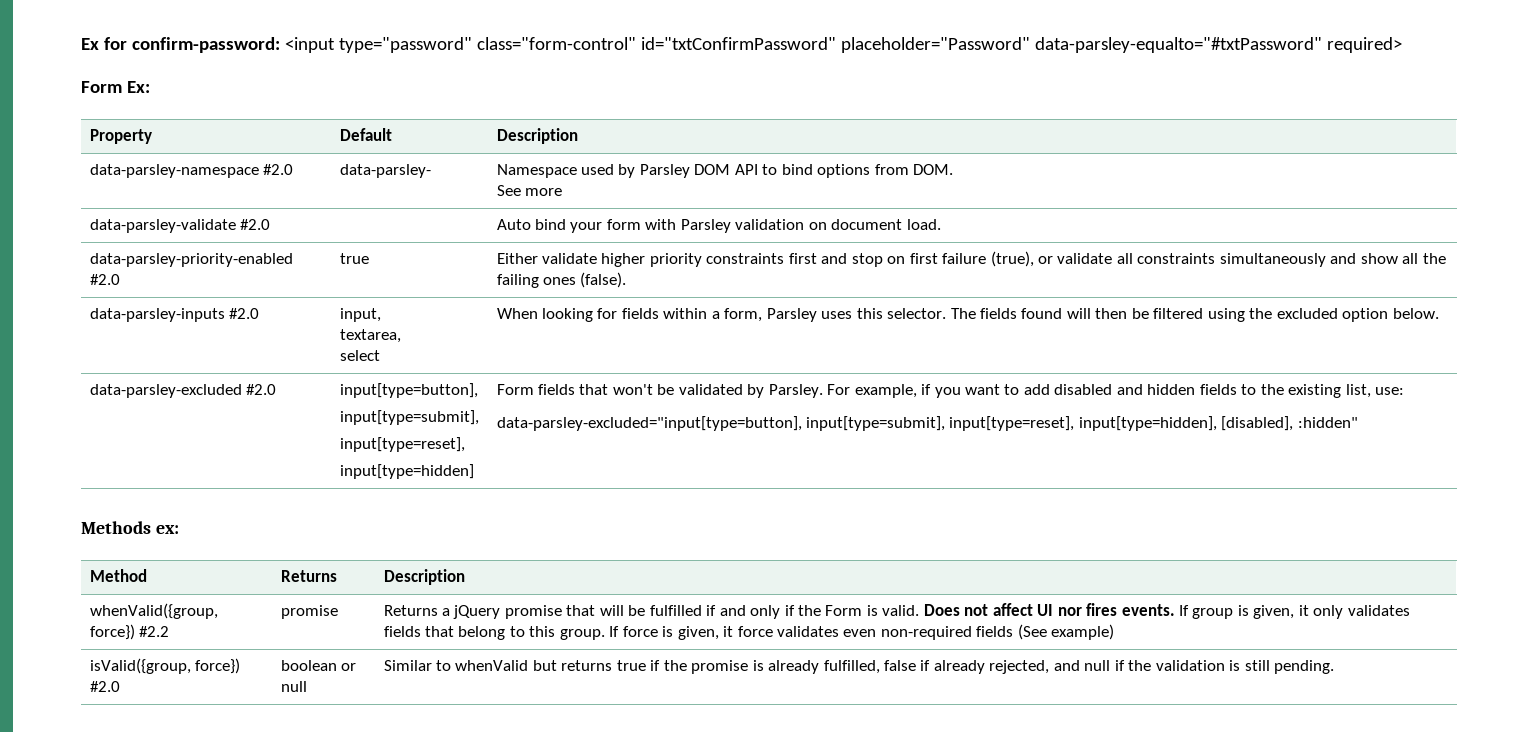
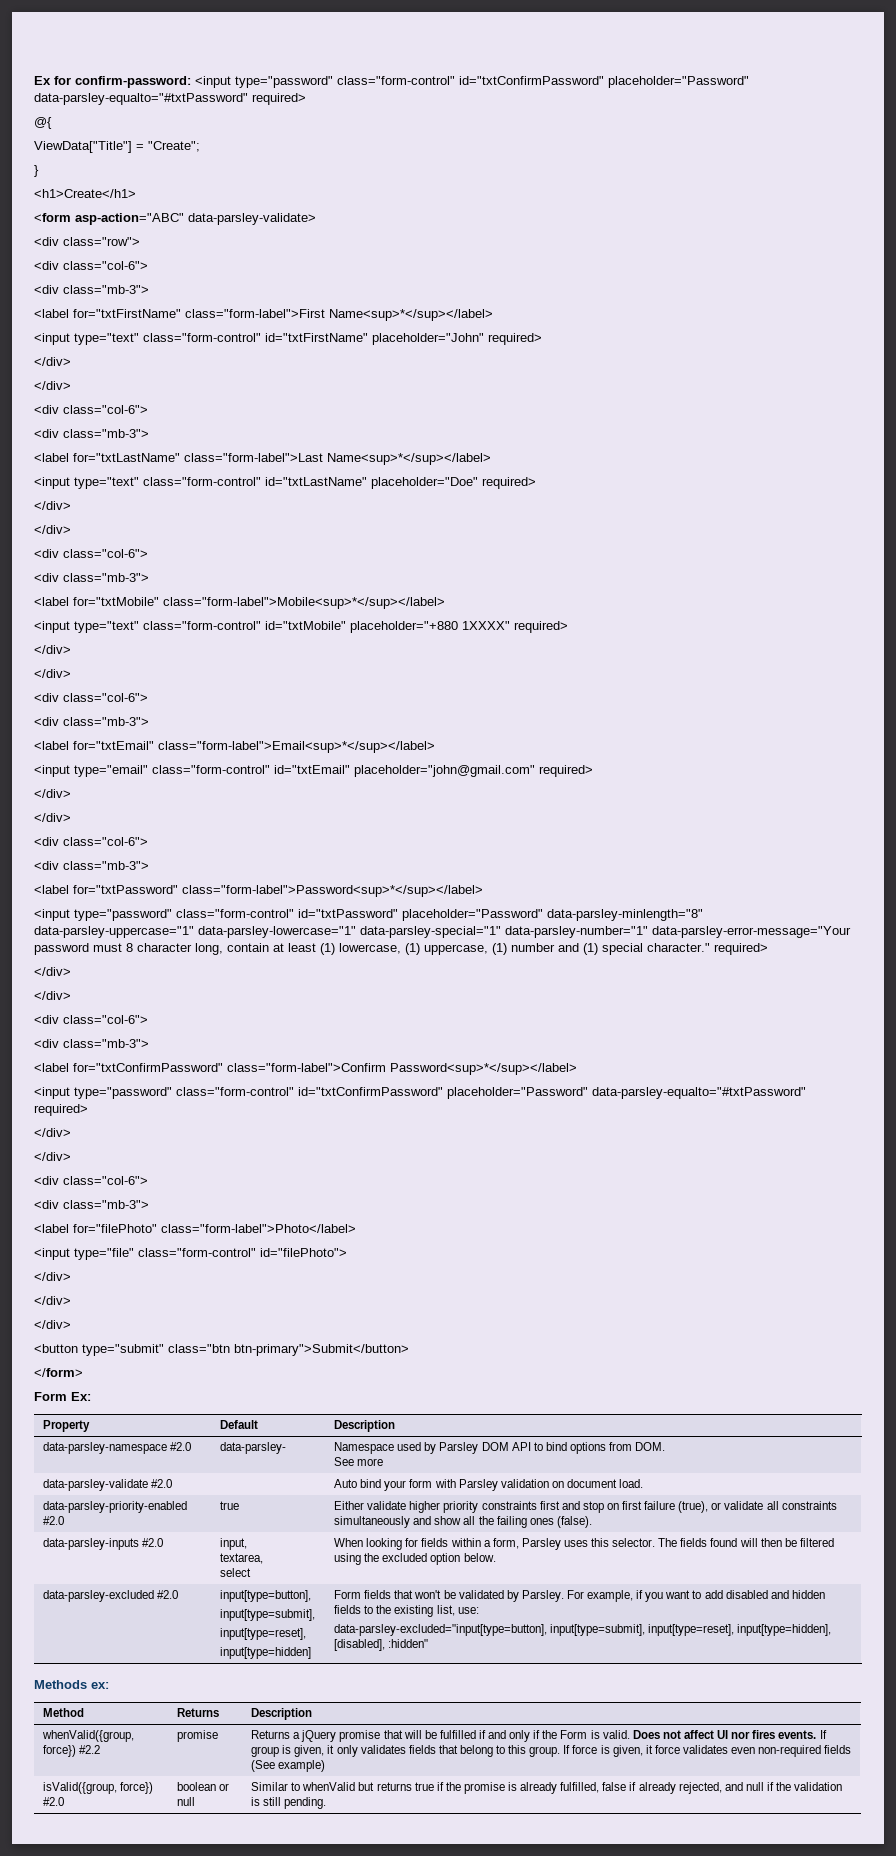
(1402, 45) none -> [34,117,52,129] [34,141,200,153] [34,165,39,177] [34,189,136,198] [34,213,316,225] [34,237,140,246] [34,261,148,270] [34,285,149,294] [34,309,493,321] [34,333,542,345] [34,357,71,366] [34,381,71,390] [34,405,148,414] [34,429,149,438] [34,453,491,465] [34,477,536,489] [34,501,71,510] [34,525,71,534] [34,549,148,558] [34,573,149,582] [34,597,445,609] [34,621,568,633] [34,645,71,654] [34,669,71,678] [34,693,148,702] [34,717,149,726] [34,741,435,753] [34,765,593,777] [34,789,71,798] [34,813,71,822] [34,837,148,846] [34,861,149,870] [34,885,483,897] [34,909,703,921] [34,926,851,938] [34,943,768,955] [34,967,71,976] [34,991,71,1000] [34,1015,148,1024] [34,1039,149,1048] [34,1063,577,1075] [34,1087,806,1099] [34,1104,88,1116] [34,1128,71,1137] [34,1152,71,1161] [34,1176,148,1185] [34,1200,149,1209] [34,1224,356,1233] [34,1248,347,1260] [34,1272,71,1281] [34,1296,71,1305] [34,1320,71,1329] [34,1344,409,1356] [34,1368,83,1377] // @{ // ViewData["Title"] = "Create"; // } // <h1>Create</h1> // <form asp-action="ABC" data-parsley-validate> // <div class="row"> // <div class="col-6"> // <div class="mb-3"> // <label for="txtFirstName" class="form-label">First Name<sup>*</sup></label> // <input type="text" class="form-control" id="txtFirstName" placeholder="John" required> // </div> // </div> // <div class="col-6"> // <div class="mb-3"> // <label for="txtLastName" class="form-label">Last Name<sup>*</sup></label> // <input type="text" class="form-control" id="txtLastName" placeholder="Doe" required> // </div> // </div> // <div class="col-6"> // <div class="mb-3"> // <label for="txtMobile" class="form-label">Mobile<sup>*</sup></label> // <input type="text" class="form-control" id="txtMobile" placeholder="+880 1XXXX" required> // </div> // </div> // <div class="col-6"> // <div class="mb-3"> // <label for="txtEmail" class="form-label">Email<sup>*</sup></label> // <input type="email" class="form-control" id="txtEmail" placeholder="john@gmail.com" required> // </div> // </div> // <div class="col-6"> // <div class="mb-3"> // <label for="txtPassword" class="form-label">Password<sup>*</sup></label> // <input type="password" class="form-control" id="txtPassword" placeholder="Password" data-parsley-minlength="8" data-parsley-uppercase="1" data-parsley-lowercase="1" data-parsley-special="1" data-parsley-number="1" data-parsley-error-message="Your password must 8 character long, contain at least (1) lowercase, (1) uppercase, (1) number and (1) special character." required> // </div> // </div> // <div class="col-6"> // <div class="mb-3"> // <label for="txtConfirmPassword" class="form-label">Confirm Password<sup>*</sup></label> // <input type="password" class="form-control" id="txtConfirmPassword" placeholder="Password" data-parsley-equalto="#txtPassword" required> // </div> // </div> // <div class="col-6"> // <div class="mb-3"> // <label for="filePhoto" class="form-label">Photo</label> // <input type="file" class="form-control" id="filePhoto"> // </div> // </div> // </div> // <button type="submit" class="btn btn-primary">Submit</button> // </form>

